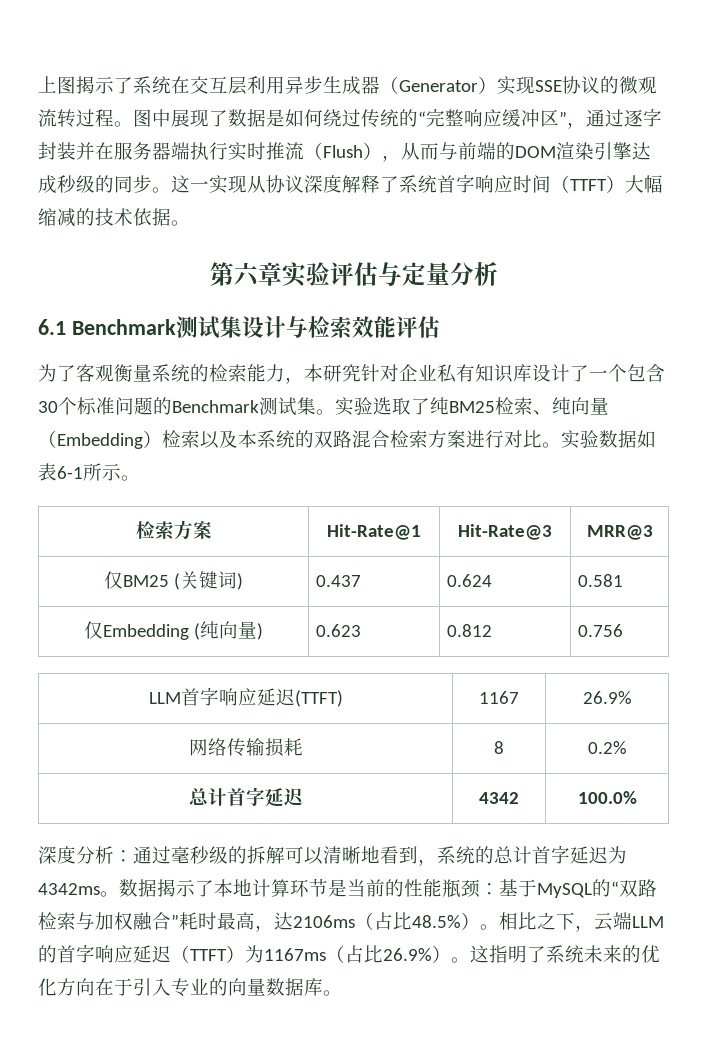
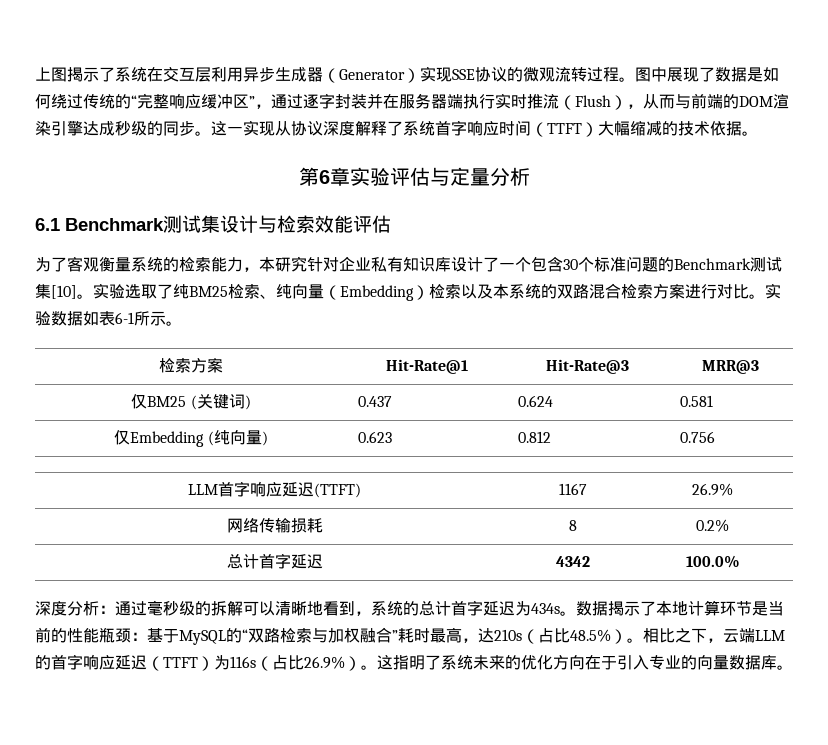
[233,262,260,287] 六 -> [318,170,330,184] 6
(316, 406) none -> [51,285,77,299] [10]
[38,883,100,895] 4342ms -> [531,603,560,614] 434s
[293,915,355,928] 2106ms -> [494,629,522,641] 210s
[264,948,326,961] 1167ms -> [230,656,256,668] 116s

